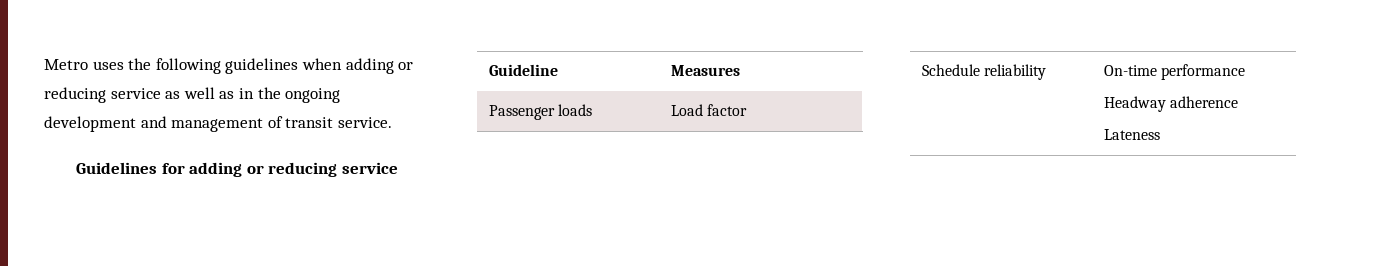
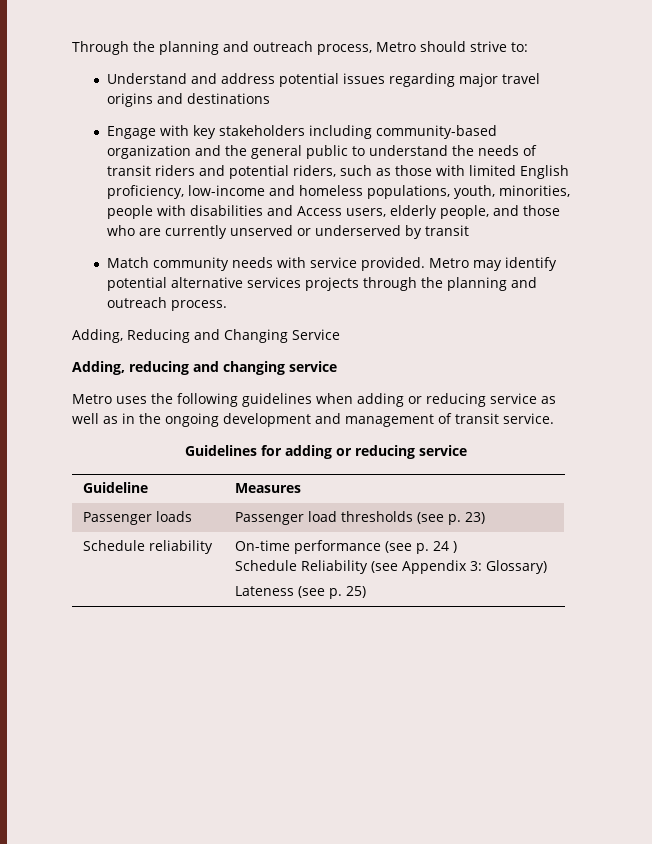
(44, 64) none -> [72,41,528,55] [106,73,540,87] [106,93,270,107] [106,125,497,139] [106,145,537,159] [106,165,569,179] [106,185,570,199] [106,205,560,219] [106,225,469,239] [106,257,557,271] [106,277,537,291] [106,297,227,311] [72,329,340,343] [72,361,337,375] Through the planning and outreach process, Metro should strive to: // Understand and address potential issues regarding major travel origins and destinations // Engage with key stakeholders including community-based organization and the general public to understand the needs of transit riders and potential riders, such as those with limited English proficiency, low-income and homeless populations, youth, minorities, people with disabilities and Access users, elderly people, and those who are currently unserved or underserved by transit // Match community needs with service provided. Metro may identify potential alternative services projects through the planning and outreach process. // Adding, Reducing and Changing Service // Adding, reducing and changing service //
[671,104,748,116] [922,64,1047,80] [1104,64,1246,80] [1104,96,1239,112] [1104,129,1161,140] Load factor // Schedule reliability | On-time performance // Headway adherence // Lateness -> [234,511,485,525] [82,540,213,554] [234,540,457,554] [234,560,547,574] [234,586,366,599] Passenger load thresholds (see p. 23) // Schedule reliability | On-time performance (see p. 24 ) // Schedule Reliability (see Appendix 3: Glossary) // Lateness (see p. 25)

